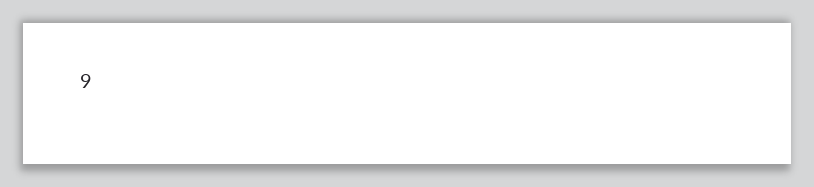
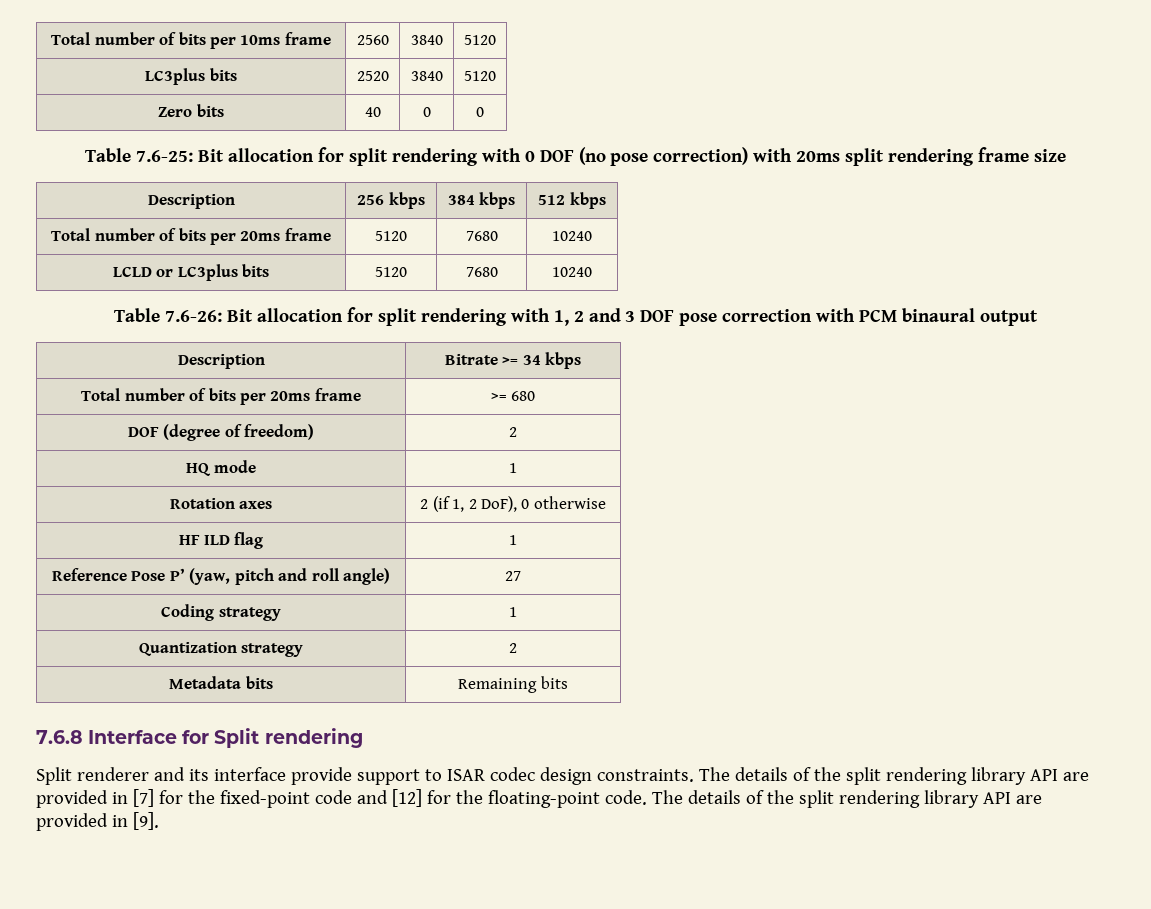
[80,74,92,88] 9 -> [51,32,331,49] [356,35,389,45] [410,35,443,45] [464,35,496,45] [145,68,237,85] [356,71,389,81] [410,71,443,81] [464,71,496,81] [158,104,224,117] [364,107,381,117] [422,107,431,117] [476,107,484,117] [84,147,1067,166] [147,194,235,209] [357,192,425,209] [447,192,516,209] [538,192,606,209] [51,228,331,245] [375,231,407,241] [465,231,498,241] [552,231,592,241] [112,264,270,281] [375,267,407,277] [465,267,498,277] [552,267,592,277] [113,307,1039,326] [177,354,265,369] [444,352,582,369] [81,388,361,405] [490,391,536,401] [127,424,315,441] [509,427,517,437] [186,460,256,476] [509,463,517,473] [169,498,273,509] [420,496,606,512] [178,532,264,549] [509,535,517,545] [51,568,391,585] [505,571,521,581] [161,604,281,621] [509,607,517,617] [138,642,304,657] [509,643,517,653] [169,676,273,689] [458,676,568,693] [36,728,363,748] [36,767,1089,785] [36,789,1042,808] [36,812,159,831] Total number of bits per 10ms frame | 2560 | 3840 | 5120 // LC3plus bits | 2520 | 3840 | 5120 // Zero bits | 40 | 0 | 0 // Table 7.6-25: Bit allocation for split rendering with 0 DOF (no pose correction) with 20ms split rendering frame size // Description | 256 kbps | 384 kbps | 512 kbps // Total number of bits per 20ms frame | 5120 | 7680 | 10240 // LCLD or LC3plus bits | 5120 | 7680 | 10240 // Table 7.6-26: Bit allocation for split rendering with 1, 2 and 3 DOF pose correction with PCM binaural output // Description | Bitrate >= 34 kbps // Total number of bits per 20ms frame | >= 680 // DOF (degree of freedom) | 2 // HQ mode | 1 // Rotation axes | 2 (if 1, 2 DoF), 0 otherwise // HF ILD flag | 1 // Reference Pose P’ (yaw, pitch and roll angle) | 27 // Coding strategy | 1 // Quantization strategy | 2 // Metadata bits | Remaining bits // 7.6.8 Interface for Split rendering // Split renderer and its interface provide support to ISAR codec design constraints. The details of the split rendering library API are provided in [7] for the fixed-point code and [12] for the floating-point code. The details of the split rendering library API are provided in [9].

